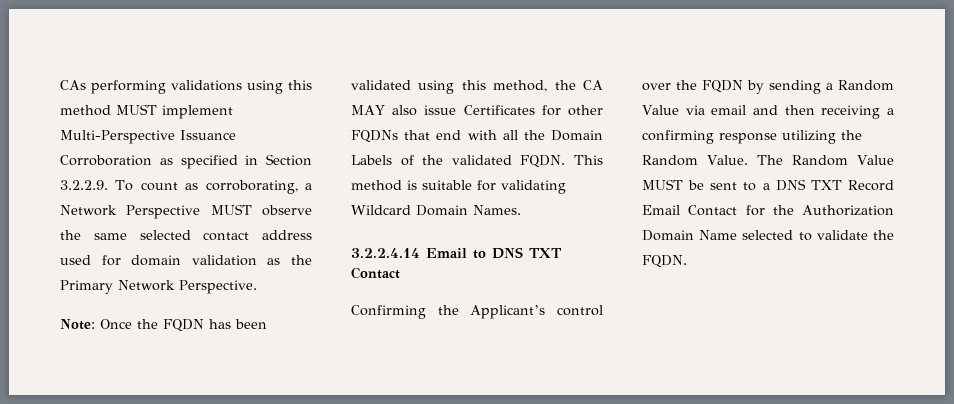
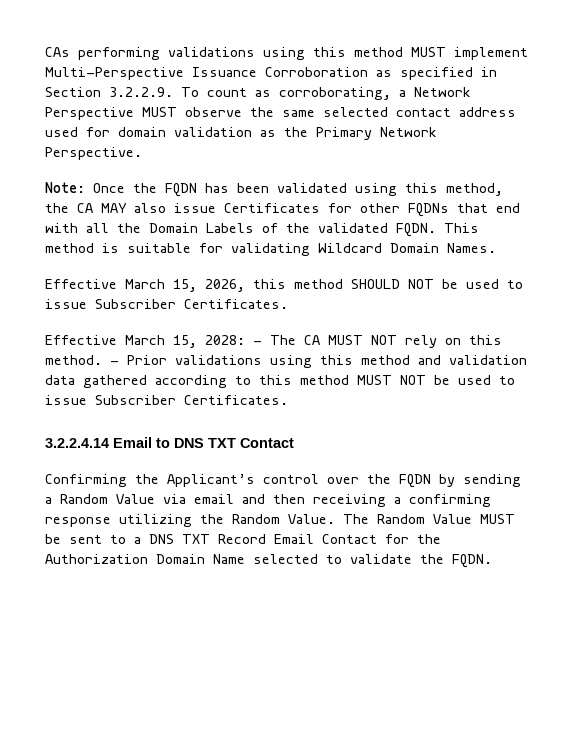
(521, 210) none -> [45,279,523,292] [45,299,288,309] [45,335,502,348] [45,355,527,368] [45,375,515,388] [45,395,288,405] // Effective March 15, 2026, this method SHOULD NOT be used to issue Subscriber Certificates. // Effective March 15, 2028: - The CA MUST NOT rely on this method. - Prior validations using this method and validation data gathered according to this method MUST NOT be used to issue Subscriber Certificates.

